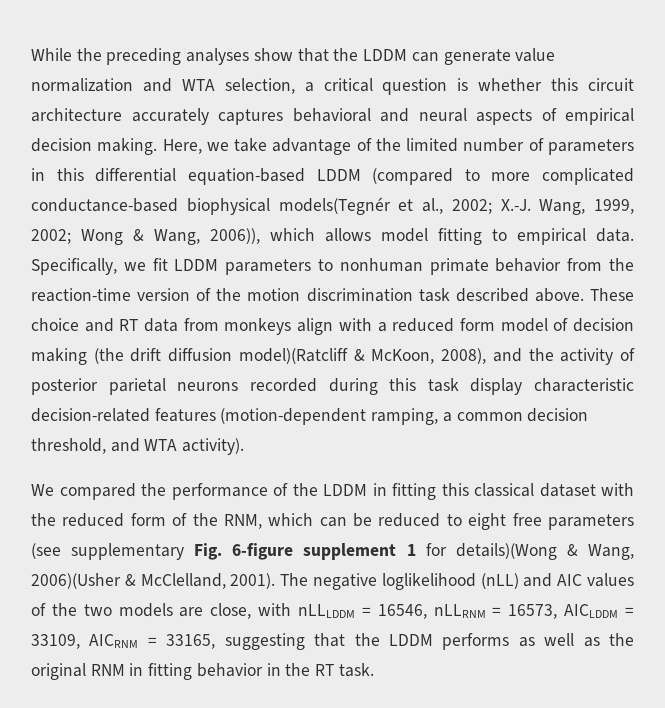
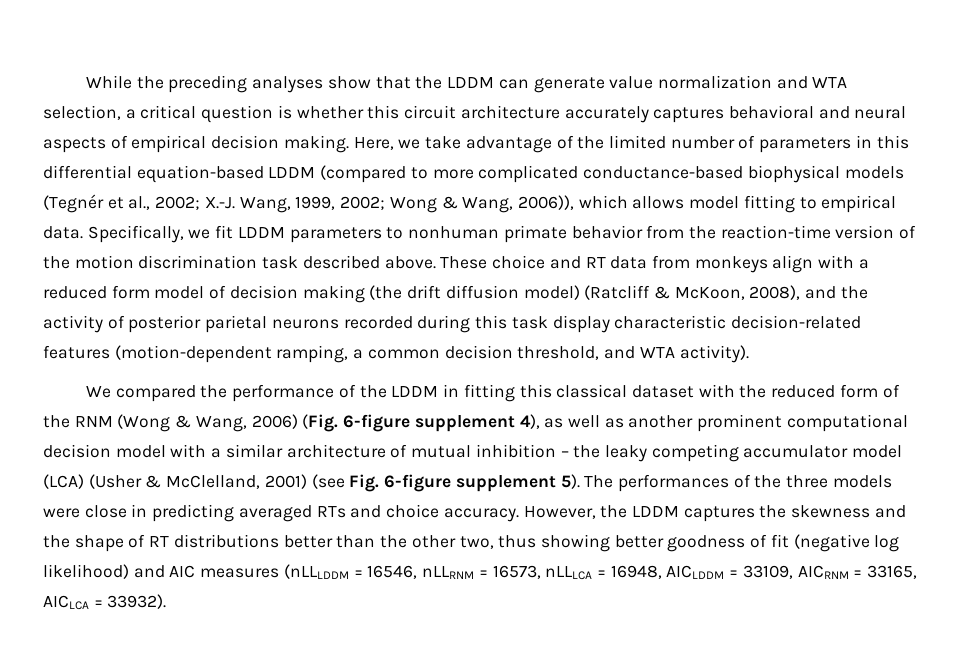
[278,197,391,215] models(Tegnér -> [844,166,904,179] [43,194,104,213] models (Tegnér
[238,348,348,364] model)(Ratcliff -> [523,285,651,300] model) (Ratcliff
[223,513,635,530] [31,543,634,560] [31,573,634,590] [31,603,355,619] RNM, which can be reduced to eight free parameters (see supplementary Fig. 6-figure supplement 1 for details)(Wong & Wang, 2006)(Usher & McClelland, 2001). The negative loglikelihood (nLL) and AIC values of the two models are close, with nLLLDDM -> [74,414,908,432] [43,444,903,462] [43,474,892,492] [43,504,906,522] [43,534,900,552] [43,564,349,579] RNM (Wong & Wang, 2006) (Fig. 6-figure supplement 4), as well as another prominent computational decision model with a similar architecture of mutual inhibition – the leaky competing accumulator model (LCA) (Usher & McClelland, 2001) (see Fig. 6-figure supplement 5). The performances of the three models were close in predicting averaged RTs and choice accuracy. However, the LDDM captures the skewness and the shape of RT distributions better than the other two, thus showing better goodness of fit (negative log likelihood) and AIC measures (nLLLDDM
(558, 611) none -> [545,565,662,580] nLLLCA = 16948,
[224,633,634,650] [31,663,374,680] suggesting that the LDDM performs as well as the original RNM in fitting behavior in the RT task. -> [43,594,167,610] AICLCA = 33932).

